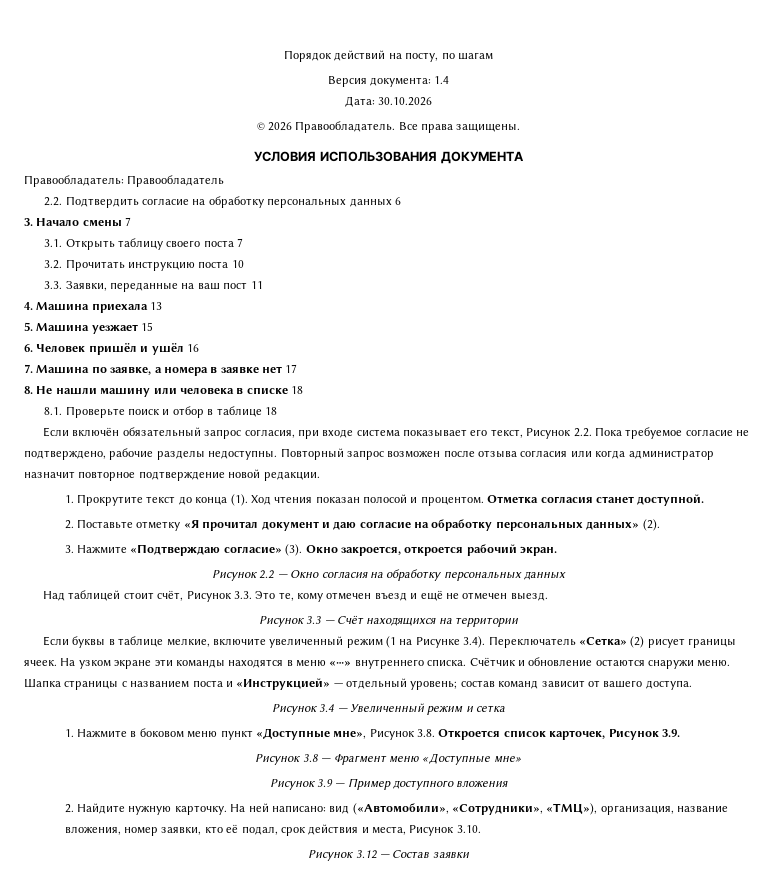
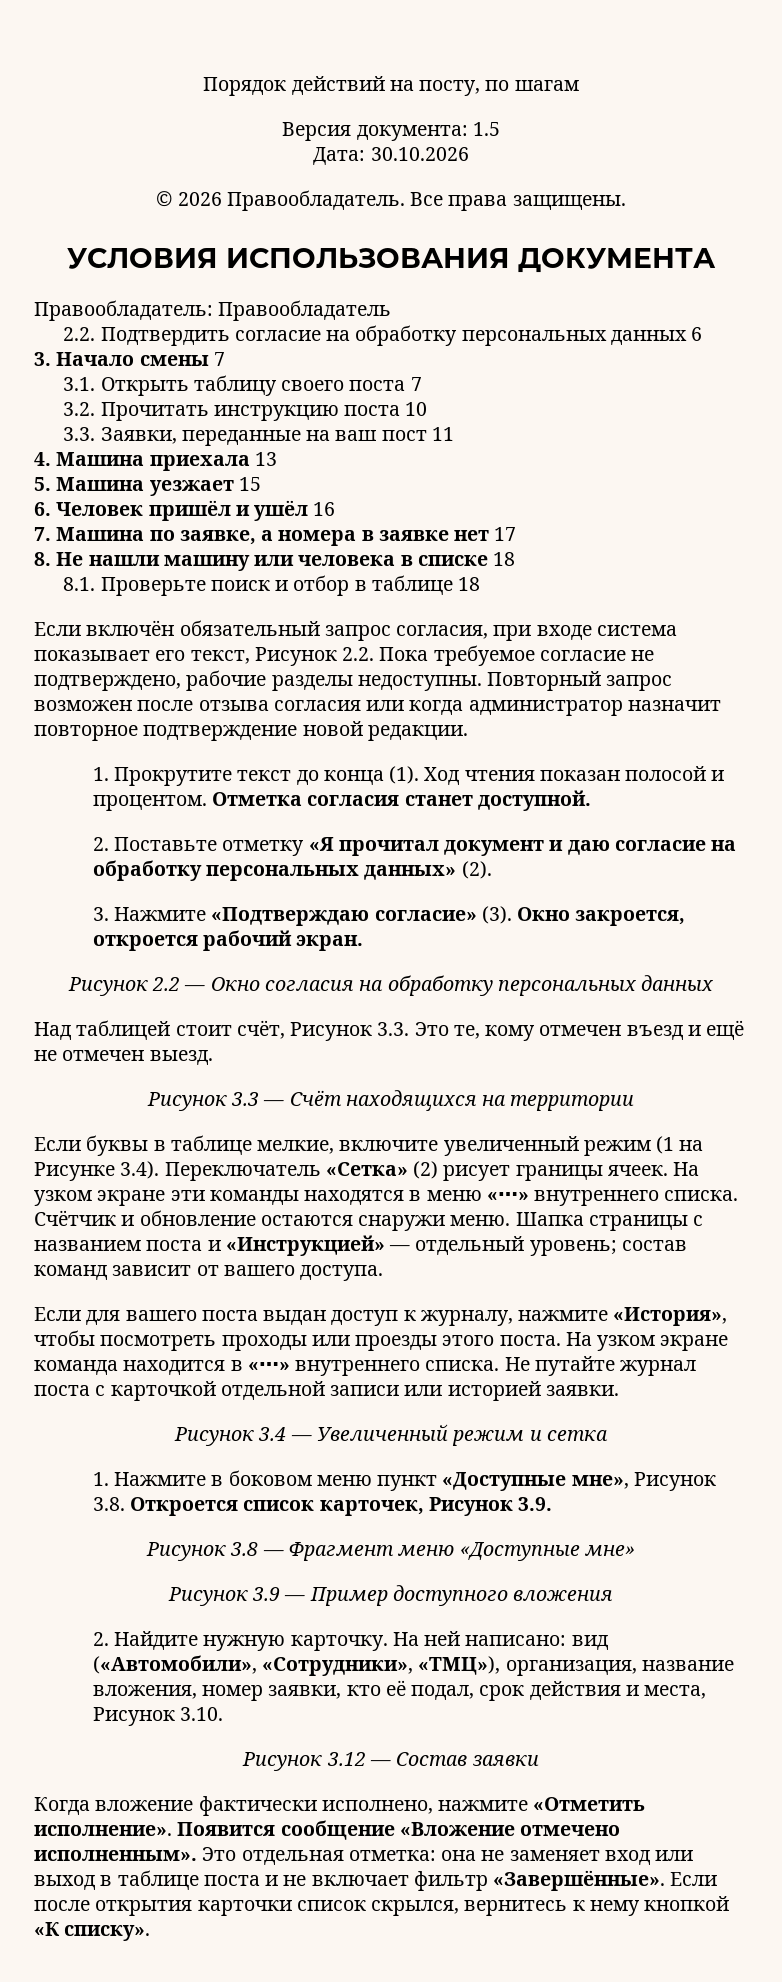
[434,76,450,84] 1.4 -> [472,122,500,136] 1.5
(692, 685) none -> [34,1307,728,1326] [34,1330,729,1351] [34,1356,697,1376] [34,1381,619,1401] // Если для вашего поста выдан доступ к журналу, нажмите «История», чтобы посмотреть проходы или проезды этого поста. На узком экране команда находится в «⋯» внутреннего списка. Не путайте журнал поста с карточкой отдельной записи или историей заявки.
(470, 855) none -> [34,1796,646,1816] [34,1820,621,1840] [34,1847,694,1865] [34,1870,718,1891] [34,1896,730,1916] [34,1922,151,1941] // Когда вложение фактически исполнено, нажмите «Отметить исполнение». Появится сообщение «Вложение отмечено исполненным». Это отдельная отметка: она не заменяет вход или выход в таблице поста и не включает фильтр «Завершённые». Если после открытия карточки список скрылся, вернитесь к нему кнопкой «К списку».

